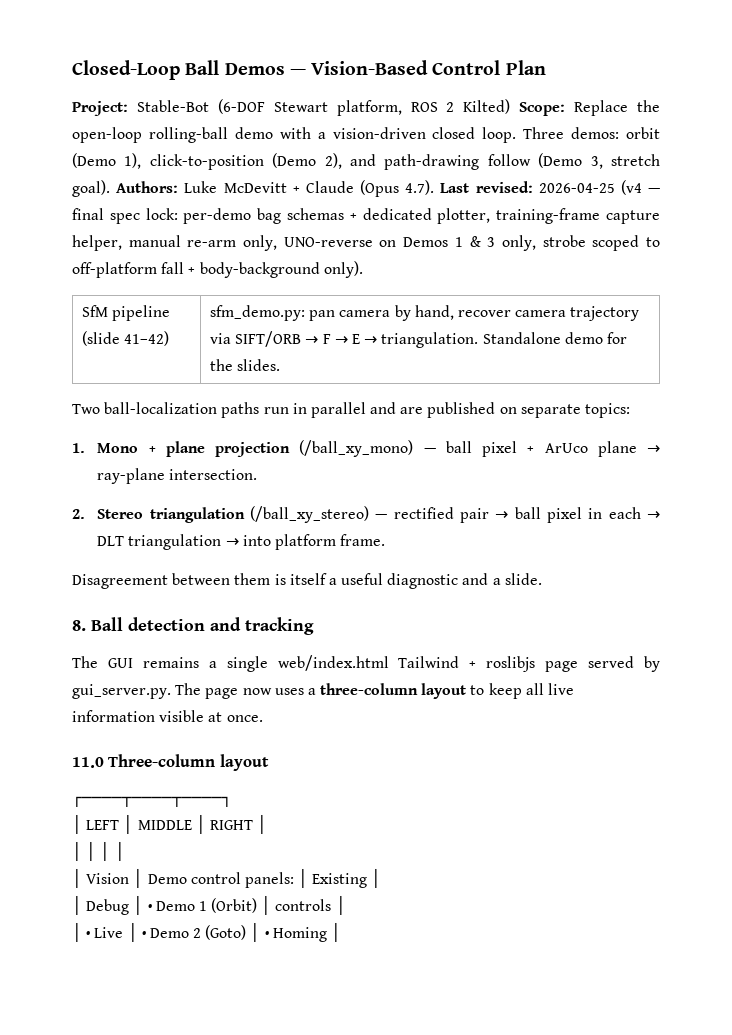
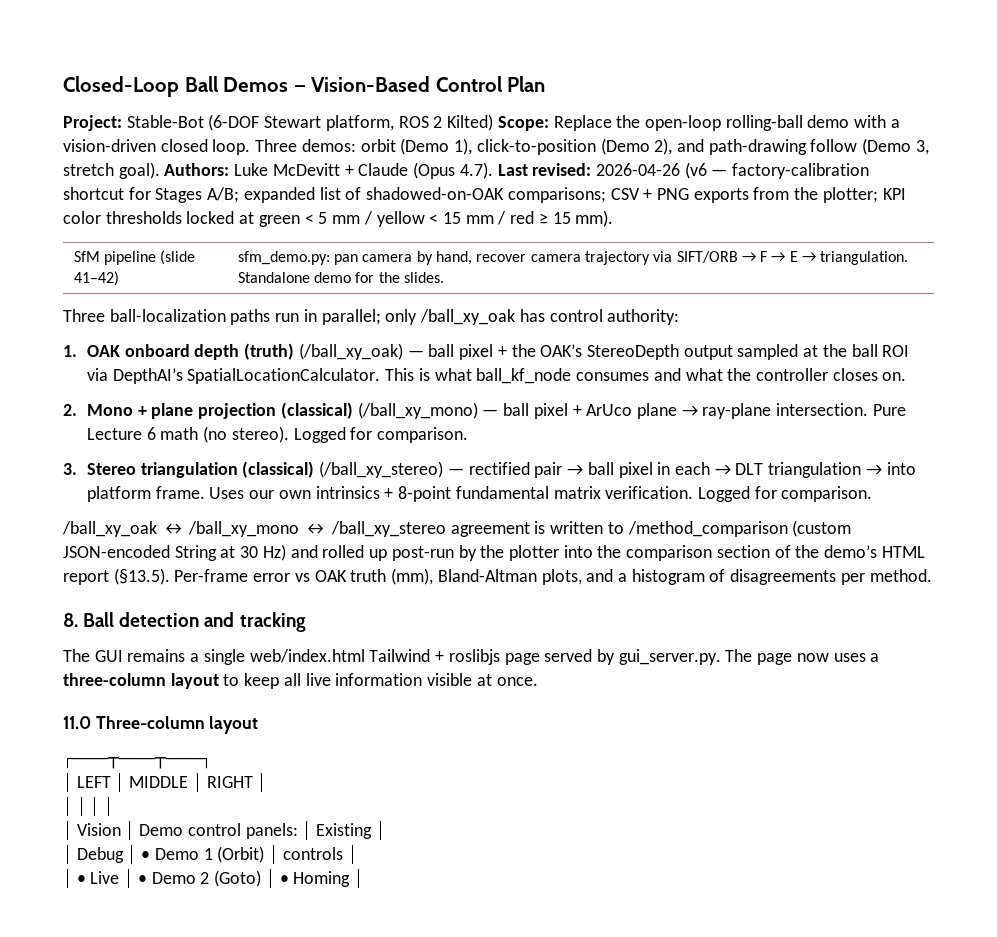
[538,180,660,195] [72,208,660,224] [72,235,660,251] [72,261,363,278] 2026-04-25 (v4 — final spec lock: per-demo bag schemas + dedicated plotter, training-frame capture helper, manual re-arm only, UNO-reverse on Demos 1 & 3 only, strobe scoped to off-platform fall + body-background only). -> [595,162,870,179] [63,187,906,203] [63,210,614,227] 2026-04-26 (v6 — factory-calibration shortcut for Stages A/B; expanded list of shadowed-on-OAK comparisons; CSV + PNG exports from the plotter; KPI color thresholds locked at green < 5 mm / yellow < 15 mm / red ≥ 15 mm).
[72,404,100,414] Two -> [63,309,105,322] Three
[310,402,631,418] [72,443,85,453] parallel and are published on separate topics: // 1. -> [321,309,680,325] [63,343,910,360] [86,368,907,384] [63,404,77,416] parallel; only /ball_xy_oak has control authority: // 1. OAK onboard depth (truth) (/ball_xy_oak) — ball pixel + the OAK’s StereoDepth output sampled at the ball ROI via DepthAI’s SpatialLocationCalculator. This is what ball_kf_node consumes and what the controller closes on. // 2.
(291, 449) none -> [280,402,353,419] (classical)
[72,509,85,519] // 2. -> [872,404,906,416] [86,426,469,443] [63,463,77,475] Pure Lecture 6 math (no stereo). Logged for comparison. // 3.
(245, 515) none -> [242,461,315,478] (classical)
[72,573,542,589] // Disagreement between them is itself a useful diagnostic and a slide. -> [209,486,873,502] [62,520,852,537] [63,544,925,561] [63,568,932,585] Uses our own intrinsics + 8-point fundamental matrix verification. Logged for comparison. // /ball_xy_oak ↔ /ball_xy_mono ↔ /ball_xy_stereo agreement is written to /method_comparison (custom JSON-encoded String at 30 Hz) and rolled up post-run by the plotter into the comparison section of the demo’s HTML report (§13.5). Per-frame error vs OAK truth (mm), Bland-Altman plots, and a histogram of disagreements per method.

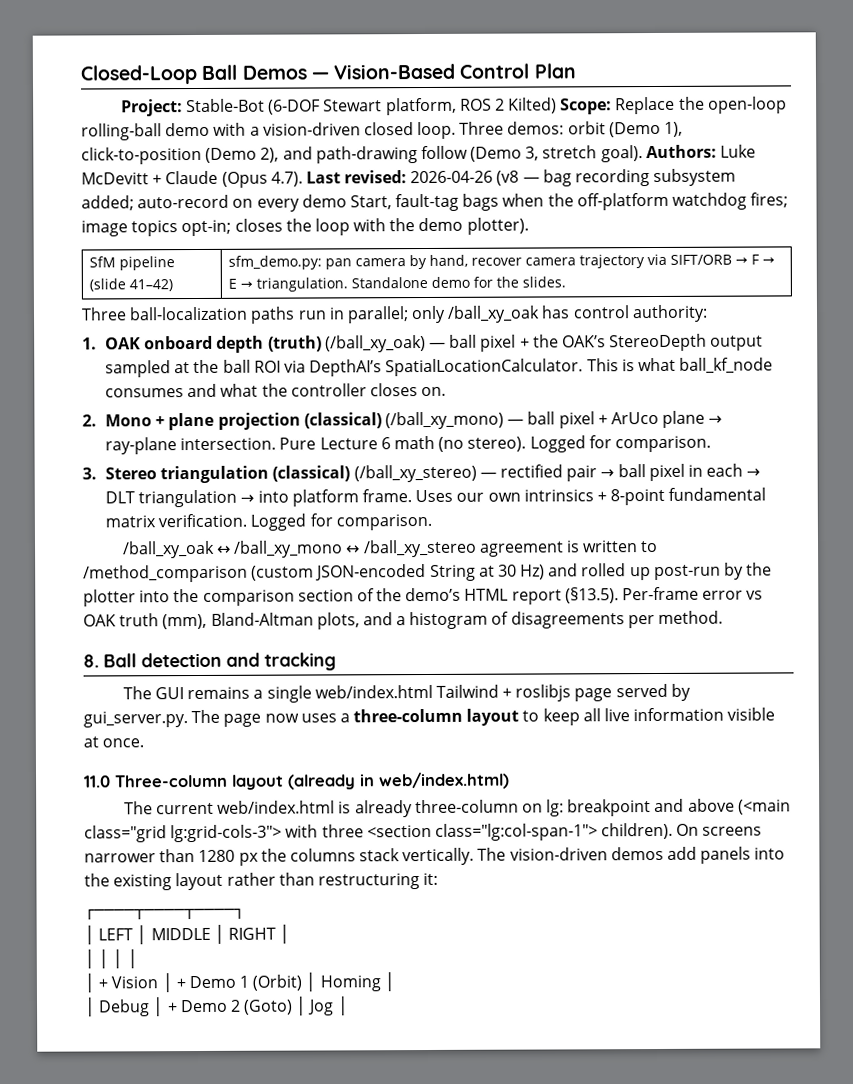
[684,162,870,179] [63,187,906,203] [63,210,614,227] (v6 — factory-calibration shortcut for Stages A/B; expanded list of shadowed-on-OAK comparisons; CSV + PNG exports from the plotter; KPI color thresholds locked at green < 5 mm / yellow < 15 mm / red ≥ 15 mm). -> [496,168,737,187] [81,192,789,212] [81,217,529,237] (v8 — bag recording subsystem added; auto-record on every demo Start, fault-tag bags when the off-platform watchdog fires; image topics opt-in; closes the loop with the demo plotter).
(259, 725) none -> [288,771,510,790] [123,798,791,818] [84,822,763,843] [84,846,786,866] [84,872,439,891] (already in web/index.html) // The current web/index.html is already three-column on lg: breakpoint and above (<main class="grid lg:grid-cols-3"> with three <section class="lg:col-span-1"> children). On screens narrower than 1280 px the columns stack vertically. The vision-driven demos add panels into the existing layout rather than restructuring it:
(72, 830) none -> [98,978,109,989] +
[139,821,385,840] [63,845,357,864] [63,869,147,888] Demo control panels: │ Existing │ // │ Debug │ • Demo 1 (Orbit) │ controls │ // │ • Live │ • -> [175,971,395,992] [84,996,178,1017] + Demo 1 (Orbit) │ Homing │ // │ Debug │ +
[279,871,351,887] • Homing -> [307,999,335,1016] Jog

